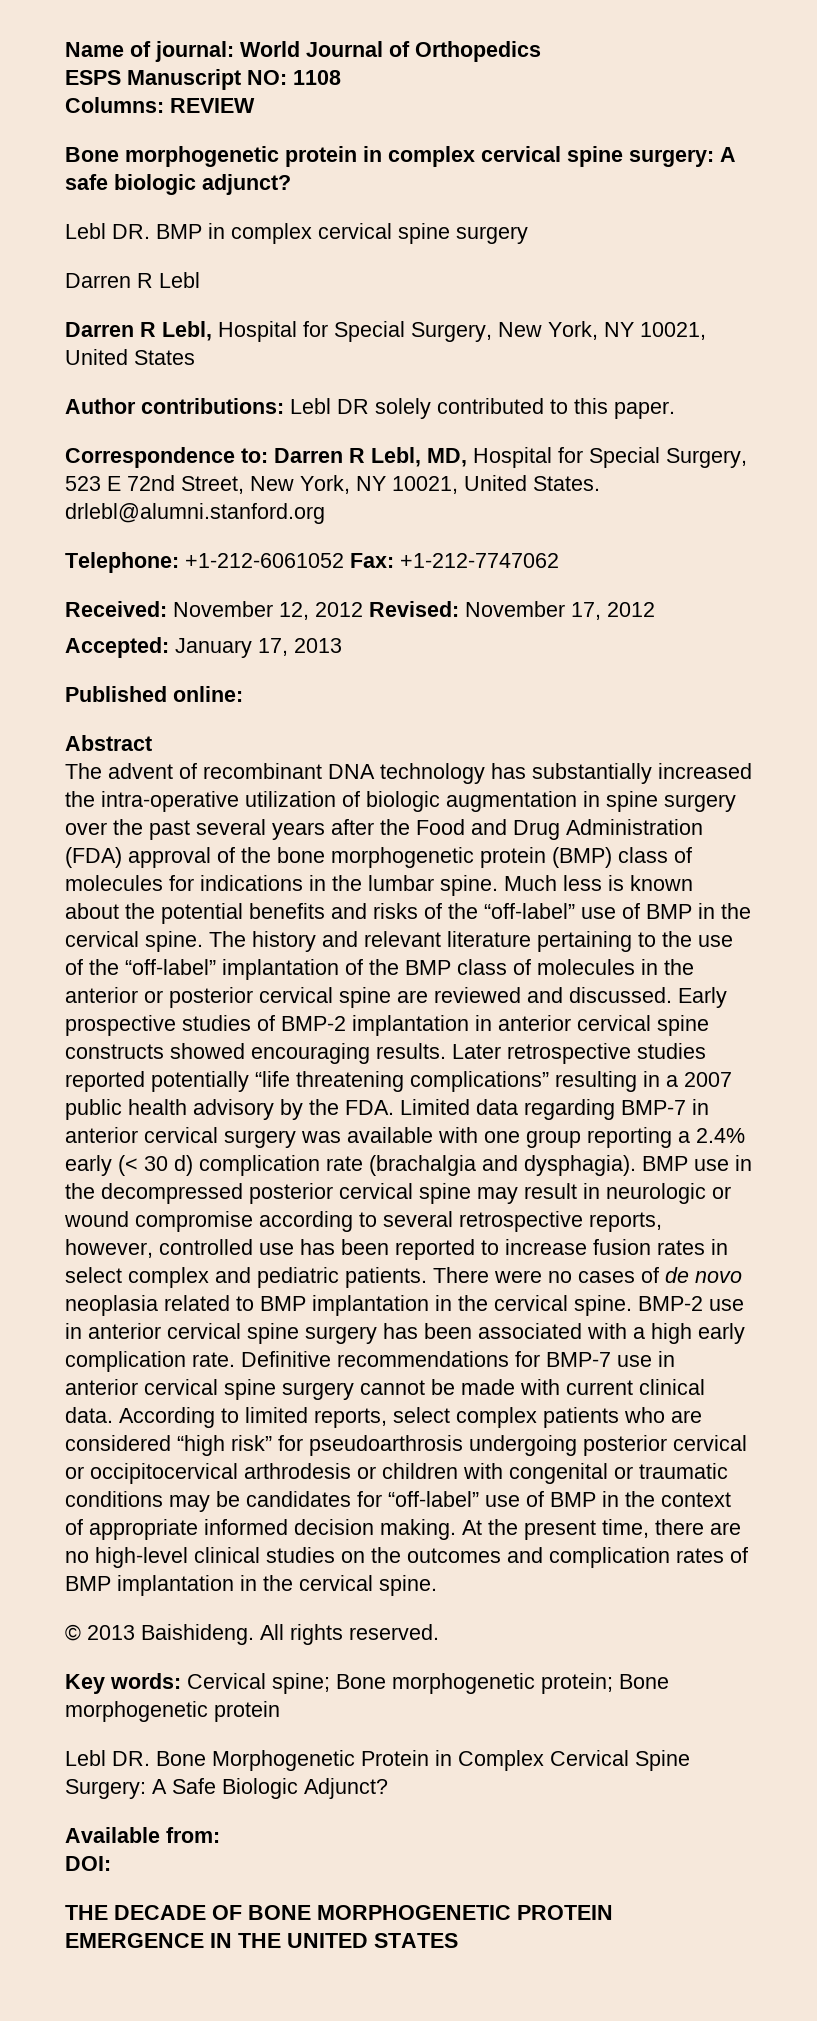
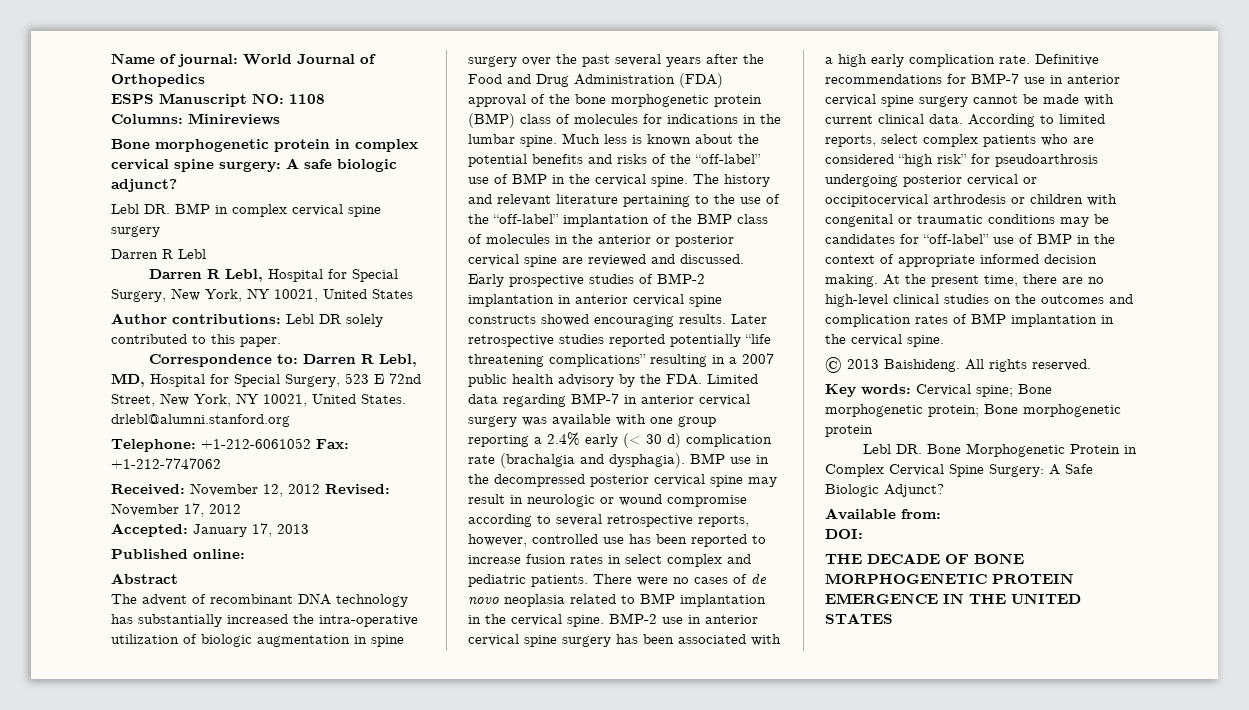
[170,98,255,113] REVIEW -> [188,113,280,125] Minireviews

